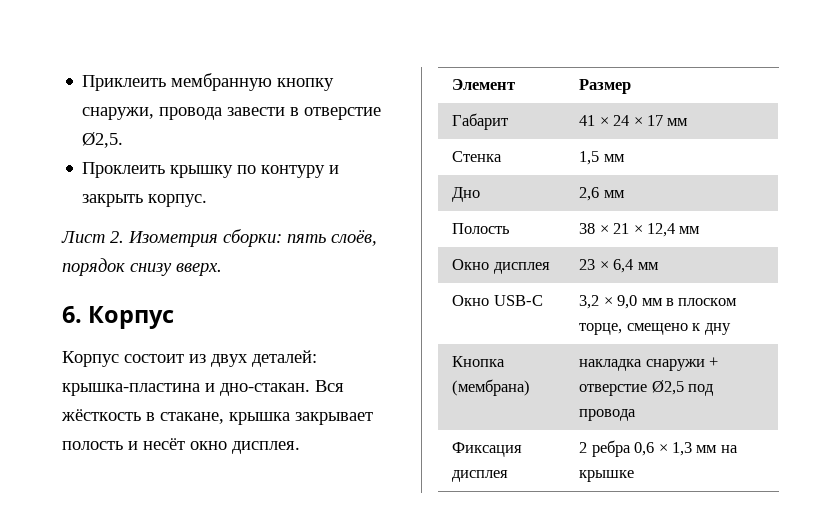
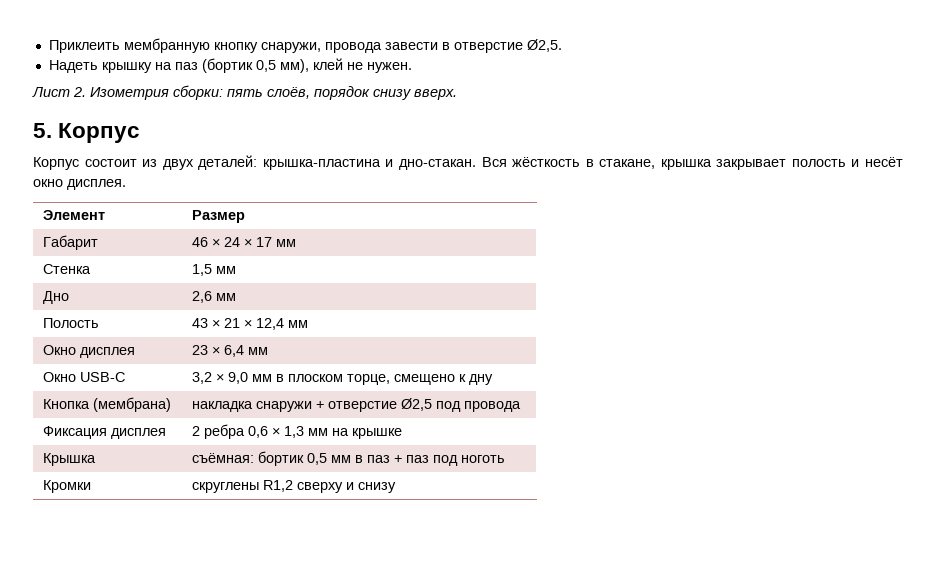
[82,162,340,178] [82,194,208,207] Проклеить крышку по контуру и закрыть корпус. -> [48,58,412,73] Надеть крышку на паз (бортик 0,5 мм), клей не нужен.
[62,306,82,323] 6. -> [33,123,52,138] 5.
[579,115,596,126] 41 -> [191,237,208,247] 46
[579,223,596,234] 38 -> [191,318,208,328] 43
(635, 476) none -> [42,453,96,466] [191,451,505,466] [42,480,91,493] [191,480,396,493] // Крышка | съёмная: бортик 0,5 мм в паз + паз под ноготь // Кромки | скруглены R1,2 сверху и снизу

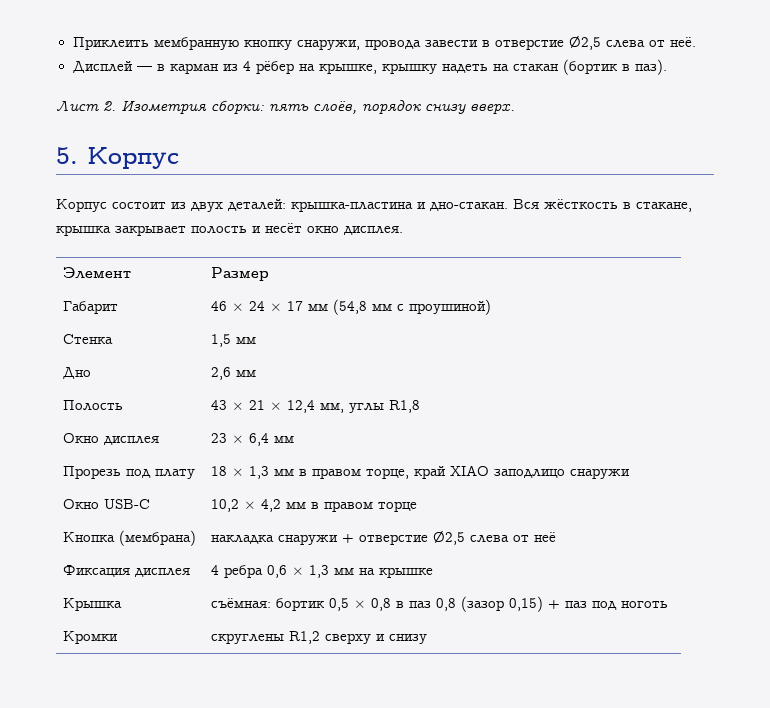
[526,39,562,52] [48,58,412,73] Ø2,5. // Надеть крышку на паз (бортик 0,5 мм), клей не нужен. -> [568,35,696,50] [72,59,667,75] Ø2,5 слева от неё. // Дисплей — в карман из 4 рёбер на крышке, крышку надеть на стакан (бортик в паз).
(296, 243) none -> [333,299,492,315] (54,8 мм с проушиной)
[287,320,308,328] мм -> [320,400,421,413] мм, углы R1,8
[42,372,125,382] [191,372,493,385] Окно USB-C | 3,2 × 9,0 мм в плоском торце, смещено к дну -> [63,466,196,479] [211,465,631,479] [63,499,151,509] [211,499,418,512] Прорезь под плату | 18 × 1,3 мм в правом торце, край XIAO заподлицо снаружи // Окно USB-C | 10,2 × 4,2 мм в правом торце
[435,401,521,412] под провода -> [470,532,557,543] слева от неё
[191,426,200,436] 2 -> [211,565,220,575] 4
[330,455,390,463] мм в паз -> [354,596,544,612] × 0,8 в паз 0,8 (зазор 0,15)

